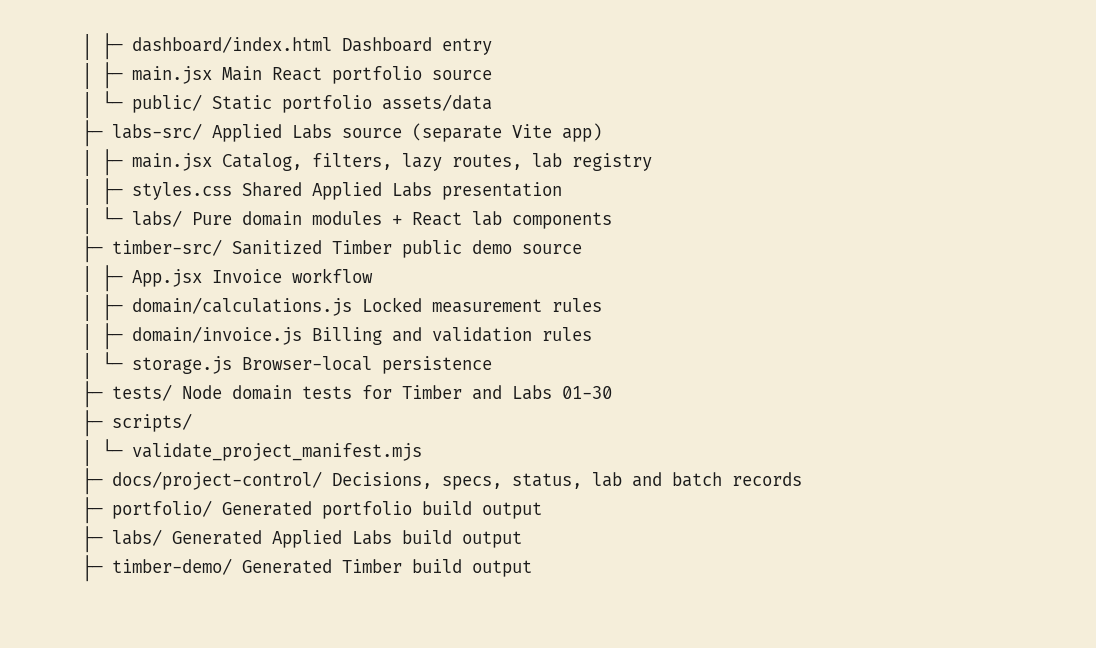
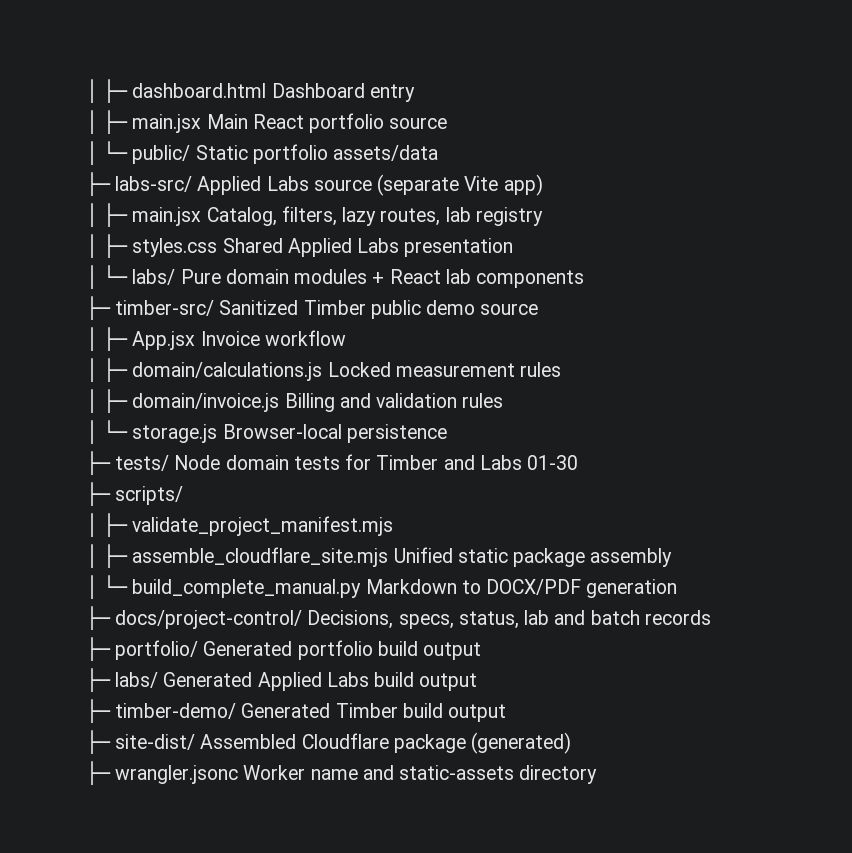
[82,33,333,60] │ ├─ dashboard/index.html -> [85,79,267,103] │ ├─ dashboard.html
[102,439,423,461] └─ validate_project_manifest.mjs -> [102,513,394,537] [85,544,673,568] [85,575,678,599] ├─ validate_project_manifest.mjs // │ ├─ assemble_cloudflare_site.mjs Unified static package assembly // │ └─ build_complete_manual.py Markdown to DOCX/PDF generation
(533, 568) none -> [85,730,572,754] [85,761,598,785] // ├─ site-dist/ Assembled Cloudflare package (generated) // ├─ wrangler.jsonc Worker name and static-assets directory

